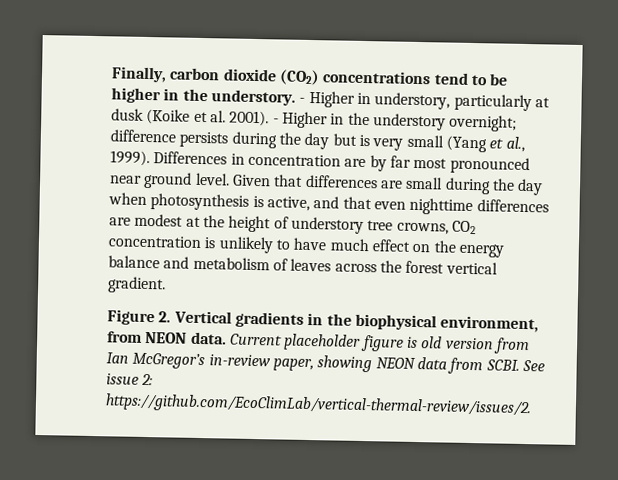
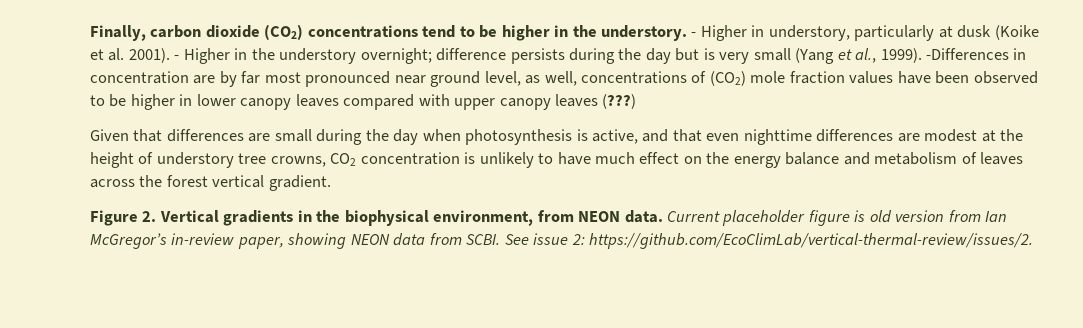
[153,151,228,165] Differences -> [926,48,1010,60] -Differences
[195,172,230,186] level. -> [484,71,1038,86] [90,94,637,110] level, as well, concentrations of (CO2) mole fraction values have been observed to be higher in lower canopy leaves compared with upper canopy leaves (???) //

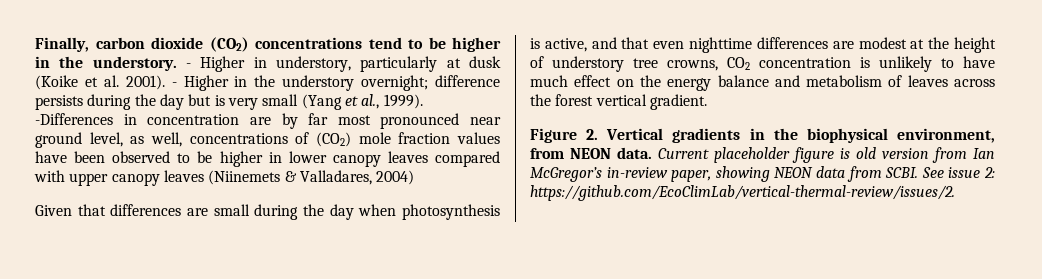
[602,94,637,109] (???) -> [208,170,415,185] (Niinemets & Valladares, 2004)

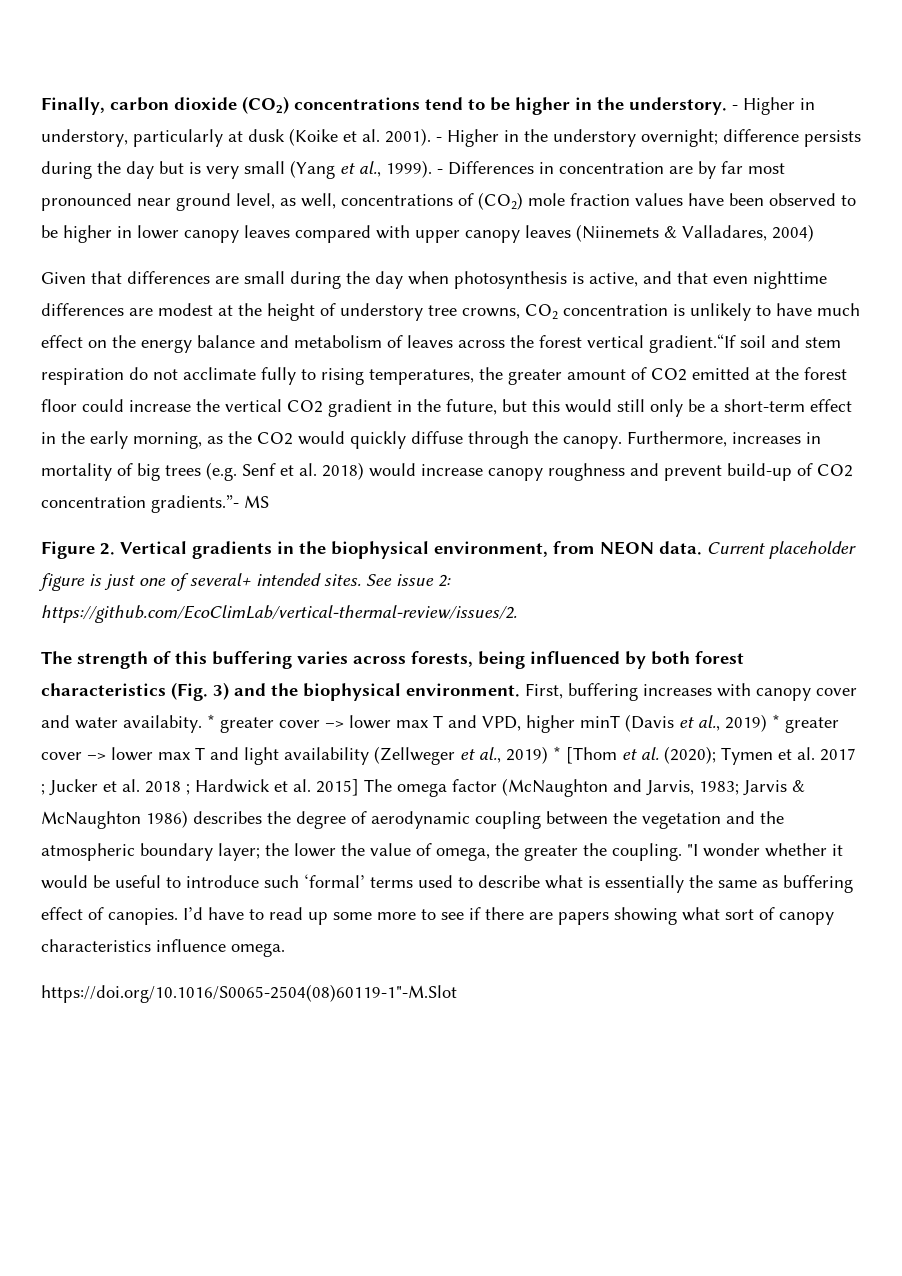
[35,113,113,125] -Differences -> [437,161,534,175] - Differences
[649,94,707,110] gradient. -> [649,334,841,353] [41,367,847,385] [41,399,852,417] [41,431,821,449] [41,462,853,481] [41,495,269,513] gradient.“If soil and stem respiration do not acclimate fully to rising temperatures, the greater amount of CO2 emitted at the forest floor could increase the vertical CO2 gradient in the future, but this would still only be a short-term effect in the early morning, as the CO2 would quickly diffuse through the canopy. Furthermore, increases in mortality of big trees (e.g. Senf et al. 2018) would increase canopy roughness and prevent build-up of CO2 concentration gradients.”- MS
[856,147,995,163] [530,166,996,182] [530,185,955,201] old version from Ian McGregor’s in-review paper, showing NEON data from SCBI. See issue 2: https://github.com/EcoClimLab/vertical-thermal-review/issues/2. -> [104,573,451,591] [41,605,517,623] [41,651,744,669] [41,682,857,701] [41,714,839,733] [41,746,856,765] [41,778,805,797] [41,810,784,829] [41,843,843,861] [41,874,853,893] [41,907,834,925] [41,939,285,957] [41,984,457,1003] just one of several+ intended sites. See issue 2: https://github.com/EcoClimLab/vertical-thermal-review/issues/2. // The strength of this buffering varies across forests, being influenced by both forest characteristics (Fig. 3) and the biophysical environment. First, buffering increases with canopy cover and water availabity. * greater cover –> lower max T and VPD, higher minT (Davis et al., 2019) * greater cover –> lower max T and light availability (Zellweger et al., 2019) * [Thom et al. (2020); Tymen et al. 2017 ; Jucker et al. 2018 ; Hardwick et al. 2015] The omega factor (McNaughton and Jarvis, 1983; Jarvis & McNaughton 1986) describes the degree of aerodynamic coupling between the vegetation and the atmospheric boundary layer; the lower the value of omega, the greater the coupling. "I wonder whether it would be useful to introduce such ‘formal’ terms used to describe what is essentially the same as buffering effect of canopies. I’d have to read up some more to see if there are papers showing what sort of canopy characteristics influence omega. // https://doi.org/10.1016/S0065-2504(08)60119-1"-M.Slot

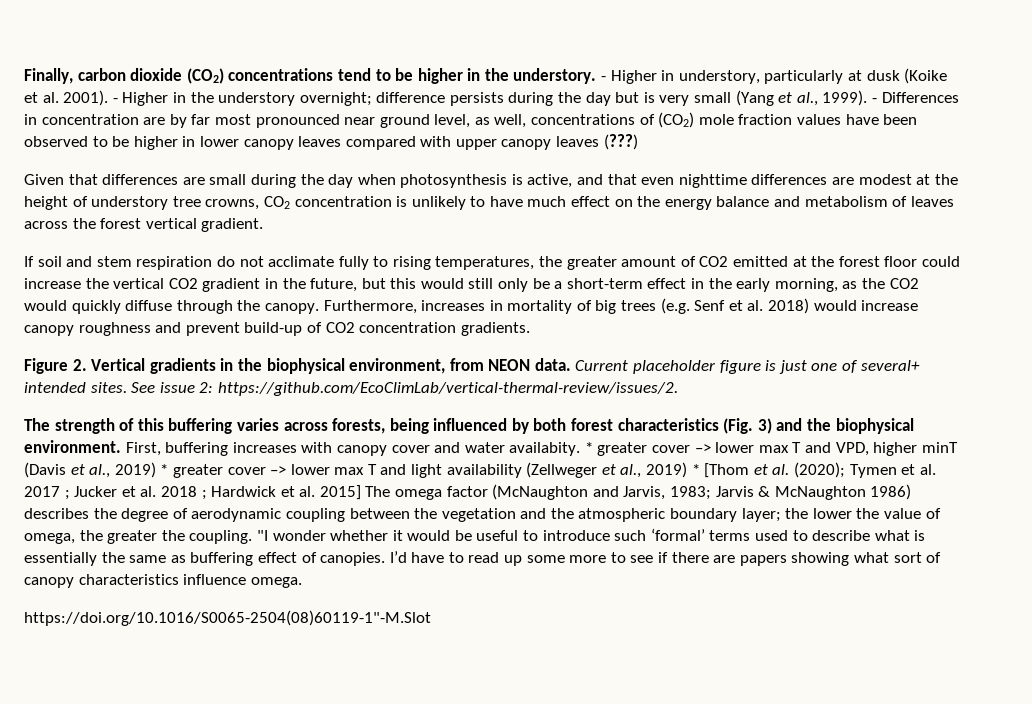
[576,224,814,242] (Niinemets & Valladares, 2004) -> [603,134,638,150] (???)
[649,334,736,353] gradient.“If -> [201,218,264,232] [24,256,34,267] gradient. // If
[151,495,269,513] gradients.”- MS -> [460,322,530,336] gradients.

